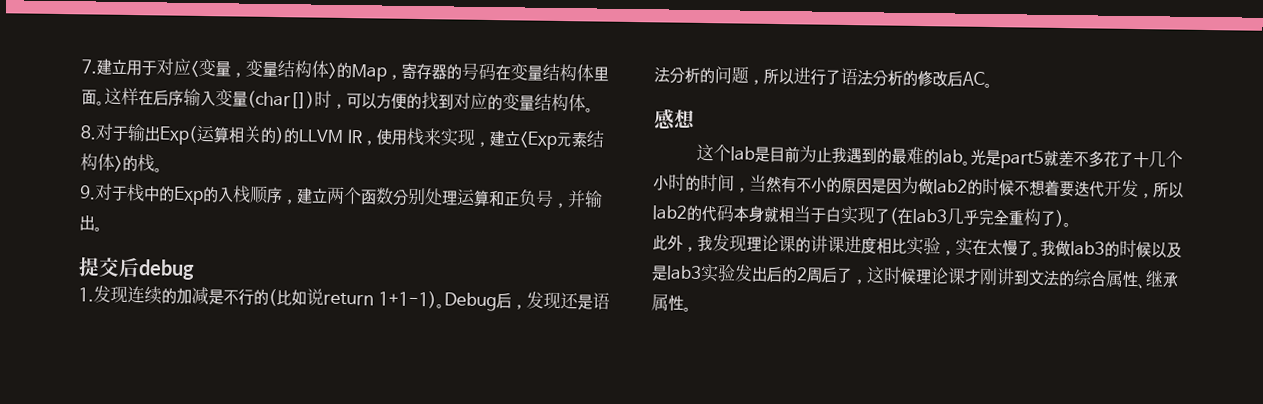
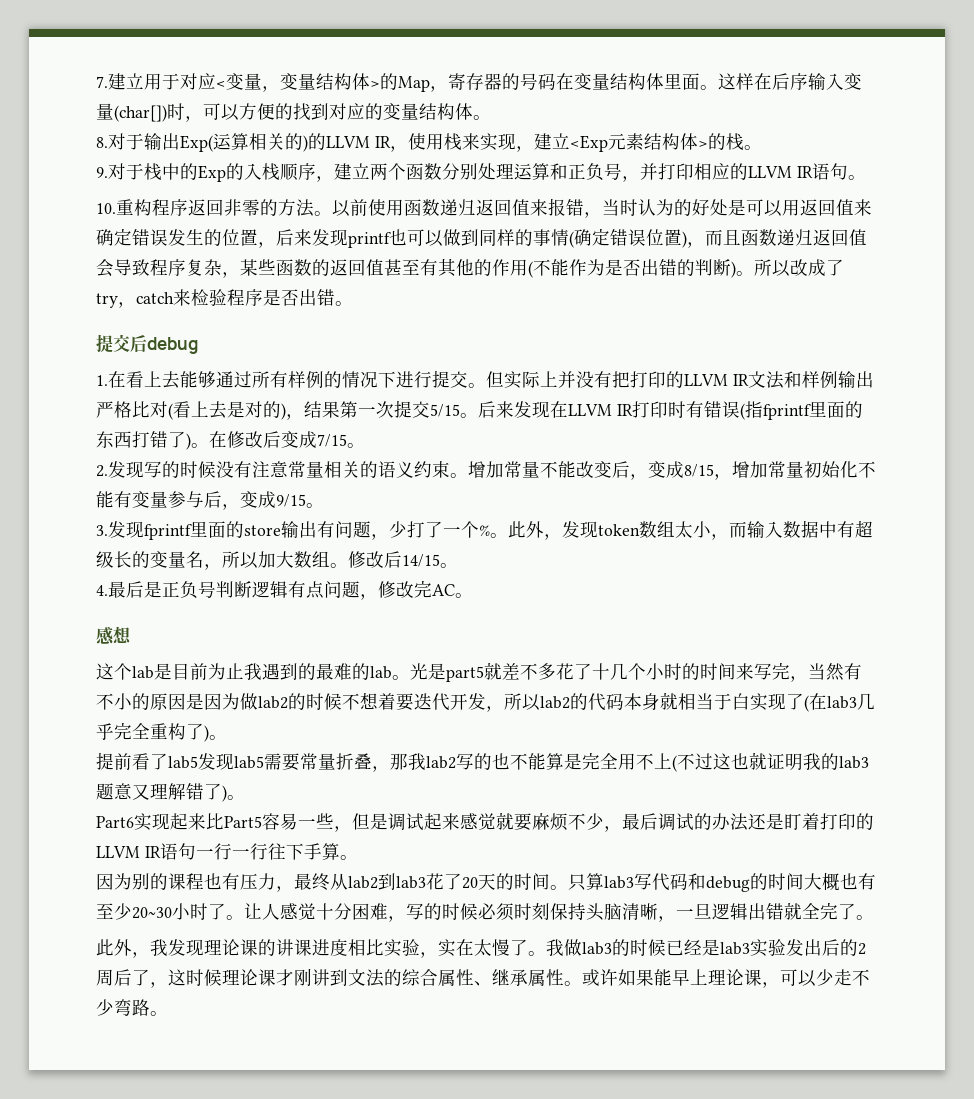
[584,190,603,208] [79,215,103,232] [78,256,195,280] [78,285,610,312] [654,66,963,87] 输出。 // 提交后debug // 1.发现连续的加减是不行的(比如说return 1+1-1)。Debug后，发现还是语法分析的问题，所以进行了语法分析的修改后 -> [658,163,866,180] [96,198,872,218] [96,228,867,248] [96,258,844,278] [96,289,353,308] [96,334,198,354] [96,370,874,389] [96,400,863,420] [96,431,365,450] [96,461,876,480] [96,491,324,510] [96,520,873,540] [96,551,458,570] [96,580,432,600] 打印相应的LLVM IR语句。 // 10.重构程序返回非零的方法。以前使用函数递归返回值来报错，当时认为的好处是可以用返回值来确定错误发生的位置，后来发现printf也可以做到同样的事情(确定错误位置)，而且函数递归返回值会导致程序复杂，某些函数的返回值甚至有其他的作用(不能作为是否出错的判断)。所以改成了try，catch来检验程序是否出错。 // 提交后debug // 1.在看上去能够通过所有样例的情况下进行提交。但实际上并没有把打印的LLVM IR文法和样例输出严格比对(看上去是对的)，结果第一次提交5/15。后来发现在LLVM IR打印时有错误(指fprintf里面的东西打错了)。在修改后变成7/15。 // 2.发现写的时候没有注意常量相关的语义约束。增加常量不能改变后，变成8/15，增加常量初始化不能有变量参与后，变成9/15。 // 3.发现fprintf里面的store输出有问题，少打了一个%。此外，发现token数组太小，而输入数据中有超级长的变量名，所以加大数组。修改后14/15。 // 4.最后是正负号判断逻辑有点问题，修改完
(735, 183) none -> [736,662,790,680] 来写完
(1072, 225) none -> [96,752,869,772] [96,783,245,802] [96,812,874,832] [96,843,358,860] [96,872,876,892] [96,902,874,922] // 提前看了lab5发现lab5需要常量折叠，那我lab2写的也不能算是完全用不上(不过这也就证明我的lab3题意又理解错了)。 // Part6实现起来比Part5容易一些，但是调试起来感觉就要麻烦不少，最后调试的办法还是盯着打印的LLVM IR语句一行一行往下手算。 // 因为别的课程也有压力，最终从lab2到lab3花了20天的时间。只算lab3写代码和debug的时间大概也有至少20~30小时了。让人感觉十分困难，写的时候必须时刻保持头脑清晰，一旦逻辑出错就全完了。
[1151,242,1182,259] 以及 -> [666,939,702,956] 已经
(692, 309) none -> [582,969,870,988] [96,999,168,1016] 或许如果能早上理论课，可以少走不少弯路。

